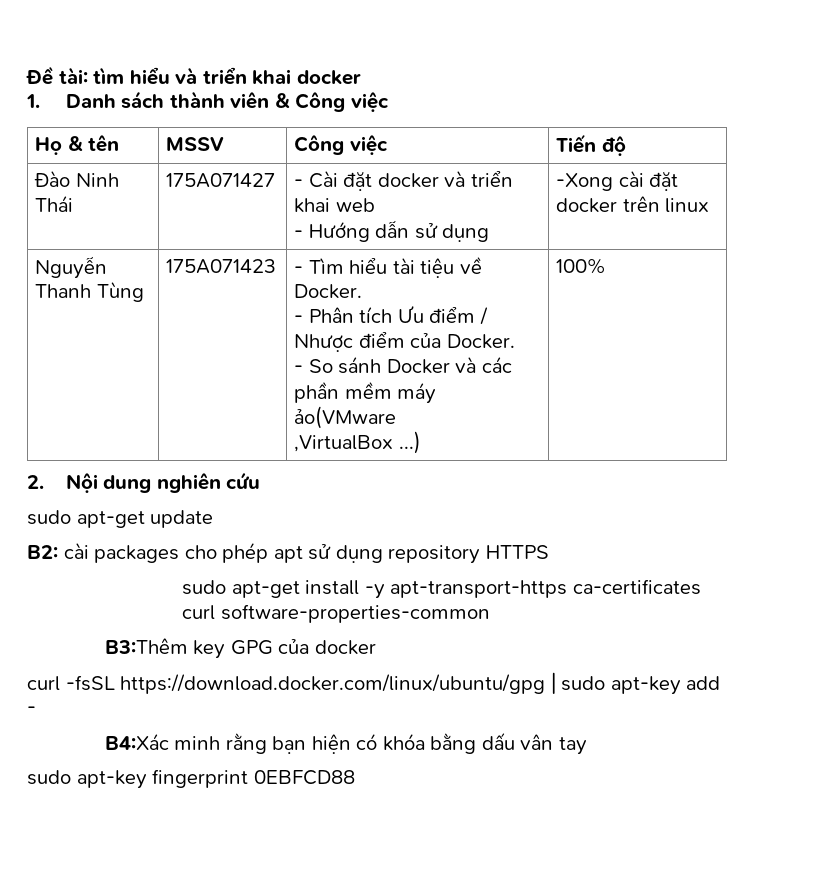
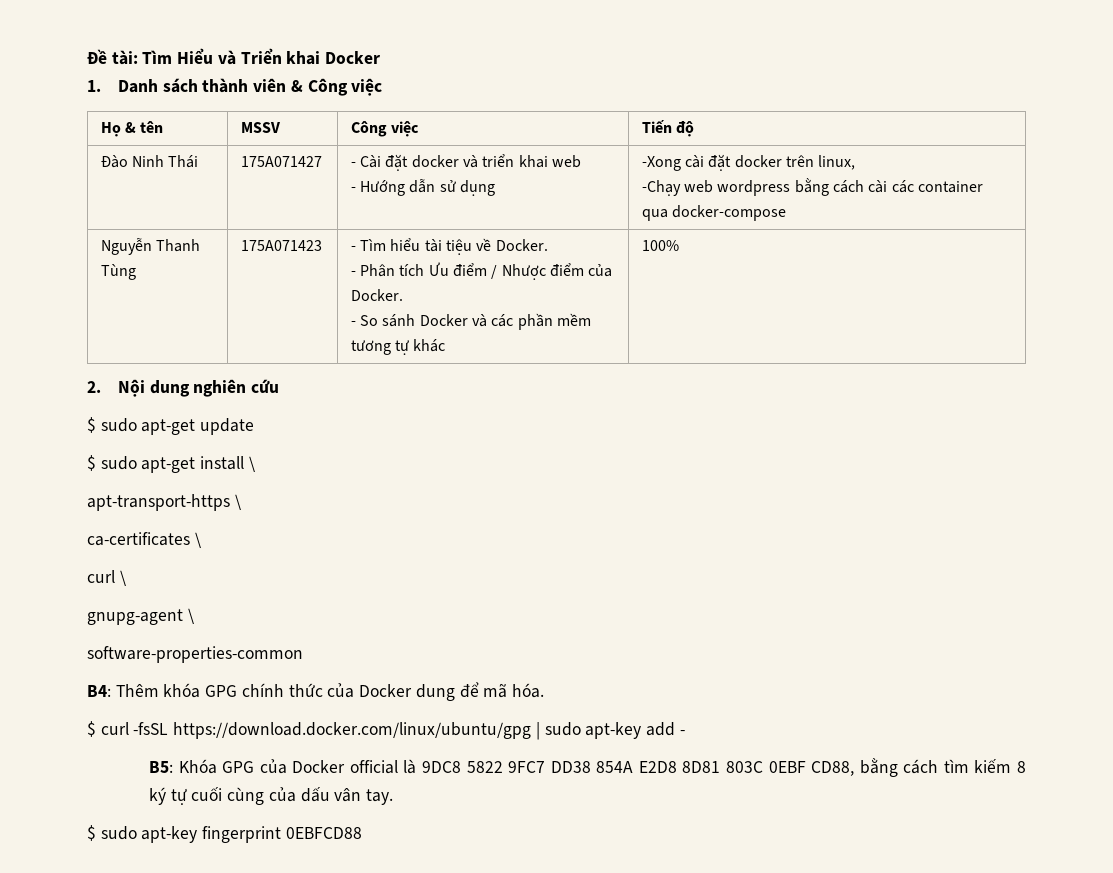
[93,67,361,85] tìm hiểu và triển khai docker -> [142,48,381,65] Tìm Hiểu và Triển khai Docker
[665,198,710,213] linux -> [818,155,856,170] [641,178,983,196] [641,205,786,221] linux, // -Chạy web wordpress bằng cách cài các container qua docker-compose
[397,382,437,404] [294,406,397,429] [294,431,421,454] máy ảo(VMware // ,VirtualBox ...) -> [350,339,446,355] tương tự khác
(261, 480) none -> [87,417,96,433] $
[27,542,549,564] [182,579,701,599] [182,604,490,623] [104,638,376,659] B2: cài packages cho phép apt sử dụng repository HTTPS // sudo apt-get install -y apt-transport-https ca-certificates curl software-properties-common // B3:Thêm key GPG của docker // -> [87,455,255,473] [87,494,241,511] [87,532,201,548] [87,570,126,586] [87,608,194,625] [87,646,303,663] [87,682,544,701] [87,721,96,737] $ sudo apt-get install \ // apt-transport-https \ // ca-certificates \ // curl \ // gnupg-agent \ // software-properties-common // B4: Thêm khóa GPG chính thức của Docker dung để mã hóa. // $
[104,732,587,755] B4:Xác minh rằng bạn hiện có khóa bằng dấu vân tay // -> [149,758,1027,777] [149,787,394,805] [87,825,96,841] B5: Khóa GPG của Docker official là 9DC8 5822 9FC7 DD38 854A E2D8 8D81 803C 0EBF CD88, bằng cách tìm kiếm 8 ký tự cuối cùng của dấu vân tay. // $

